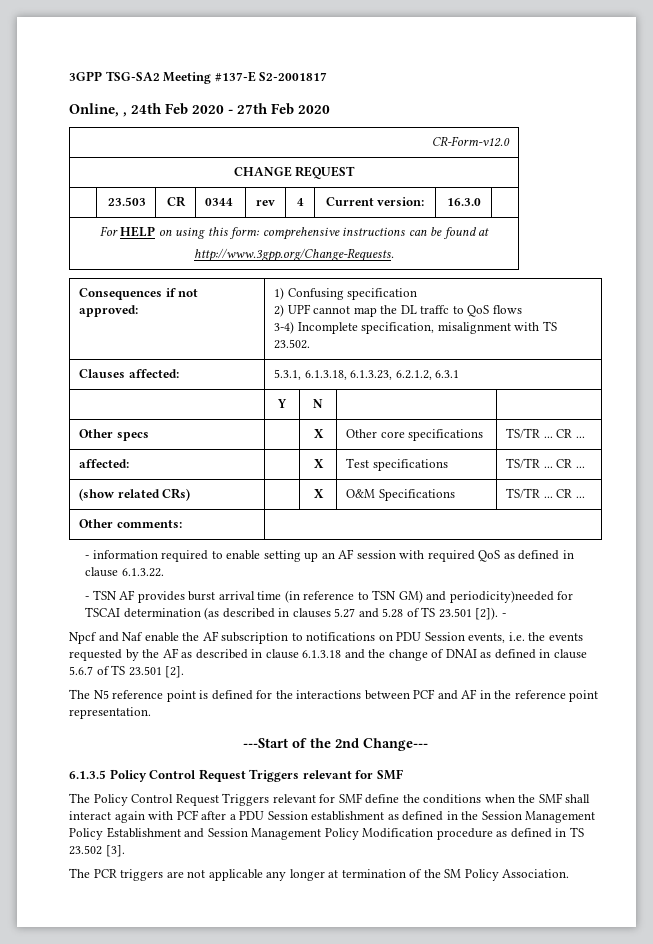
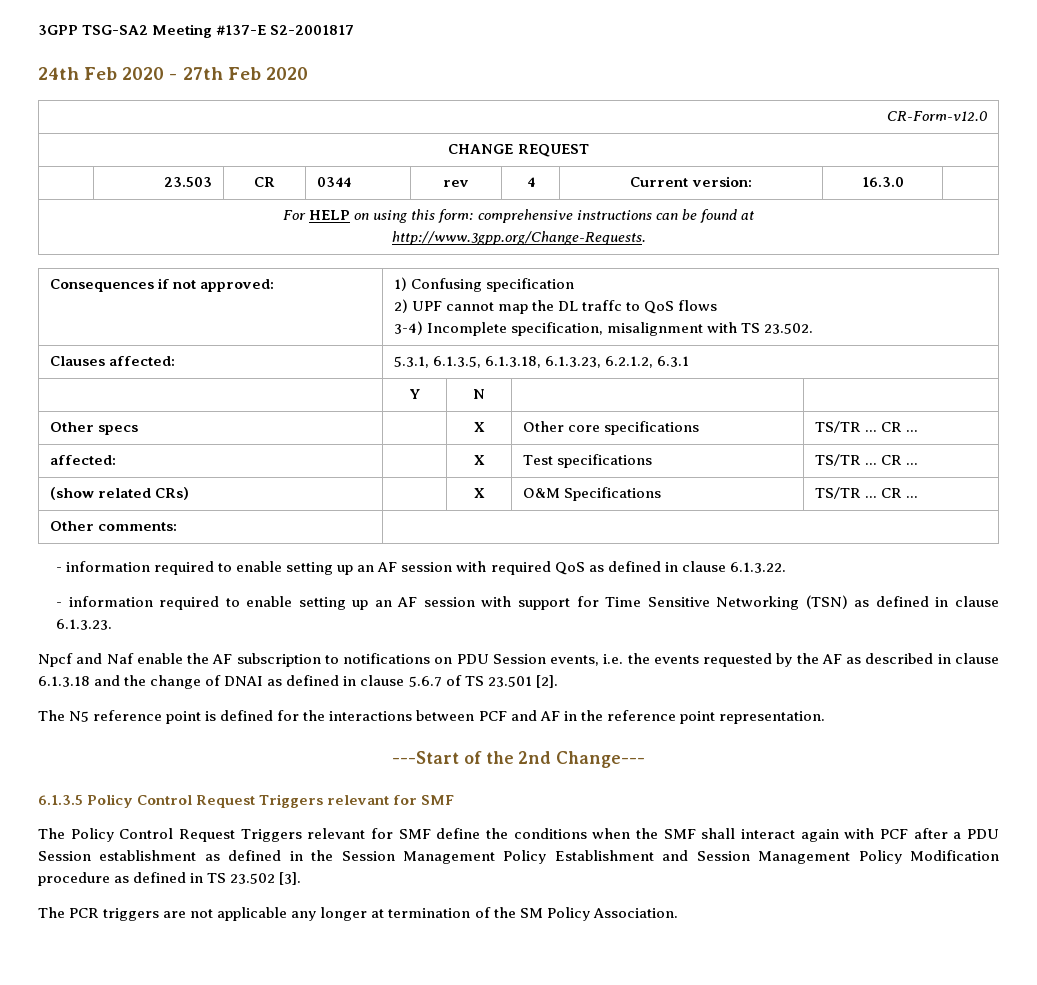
[69,103,128,117] Online, , -> (355, 30) none
(302, 374) none -> [432,356,481,368] 6.1.3.5,
[92,590,574,603] [85,607,506,620] TSN AF provides burst arrival time (in reference to TSN GM) and periodicity)needed for TSCAI determination (as described in clauses 5.27 and 5.28 of TS 23.501 [2]). - -> [68,595,1000,610] [55,619,112,630] information required to enable setting up an AF session with support for Time Sensitive Networking (TSN) as defined in clause 6.1.3.23.

